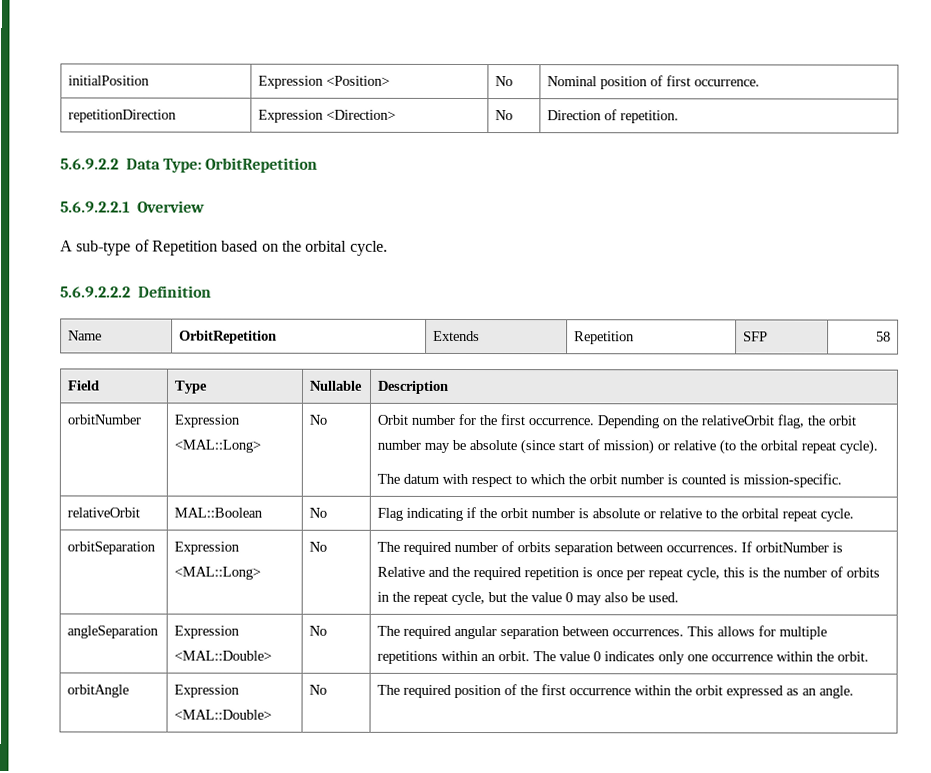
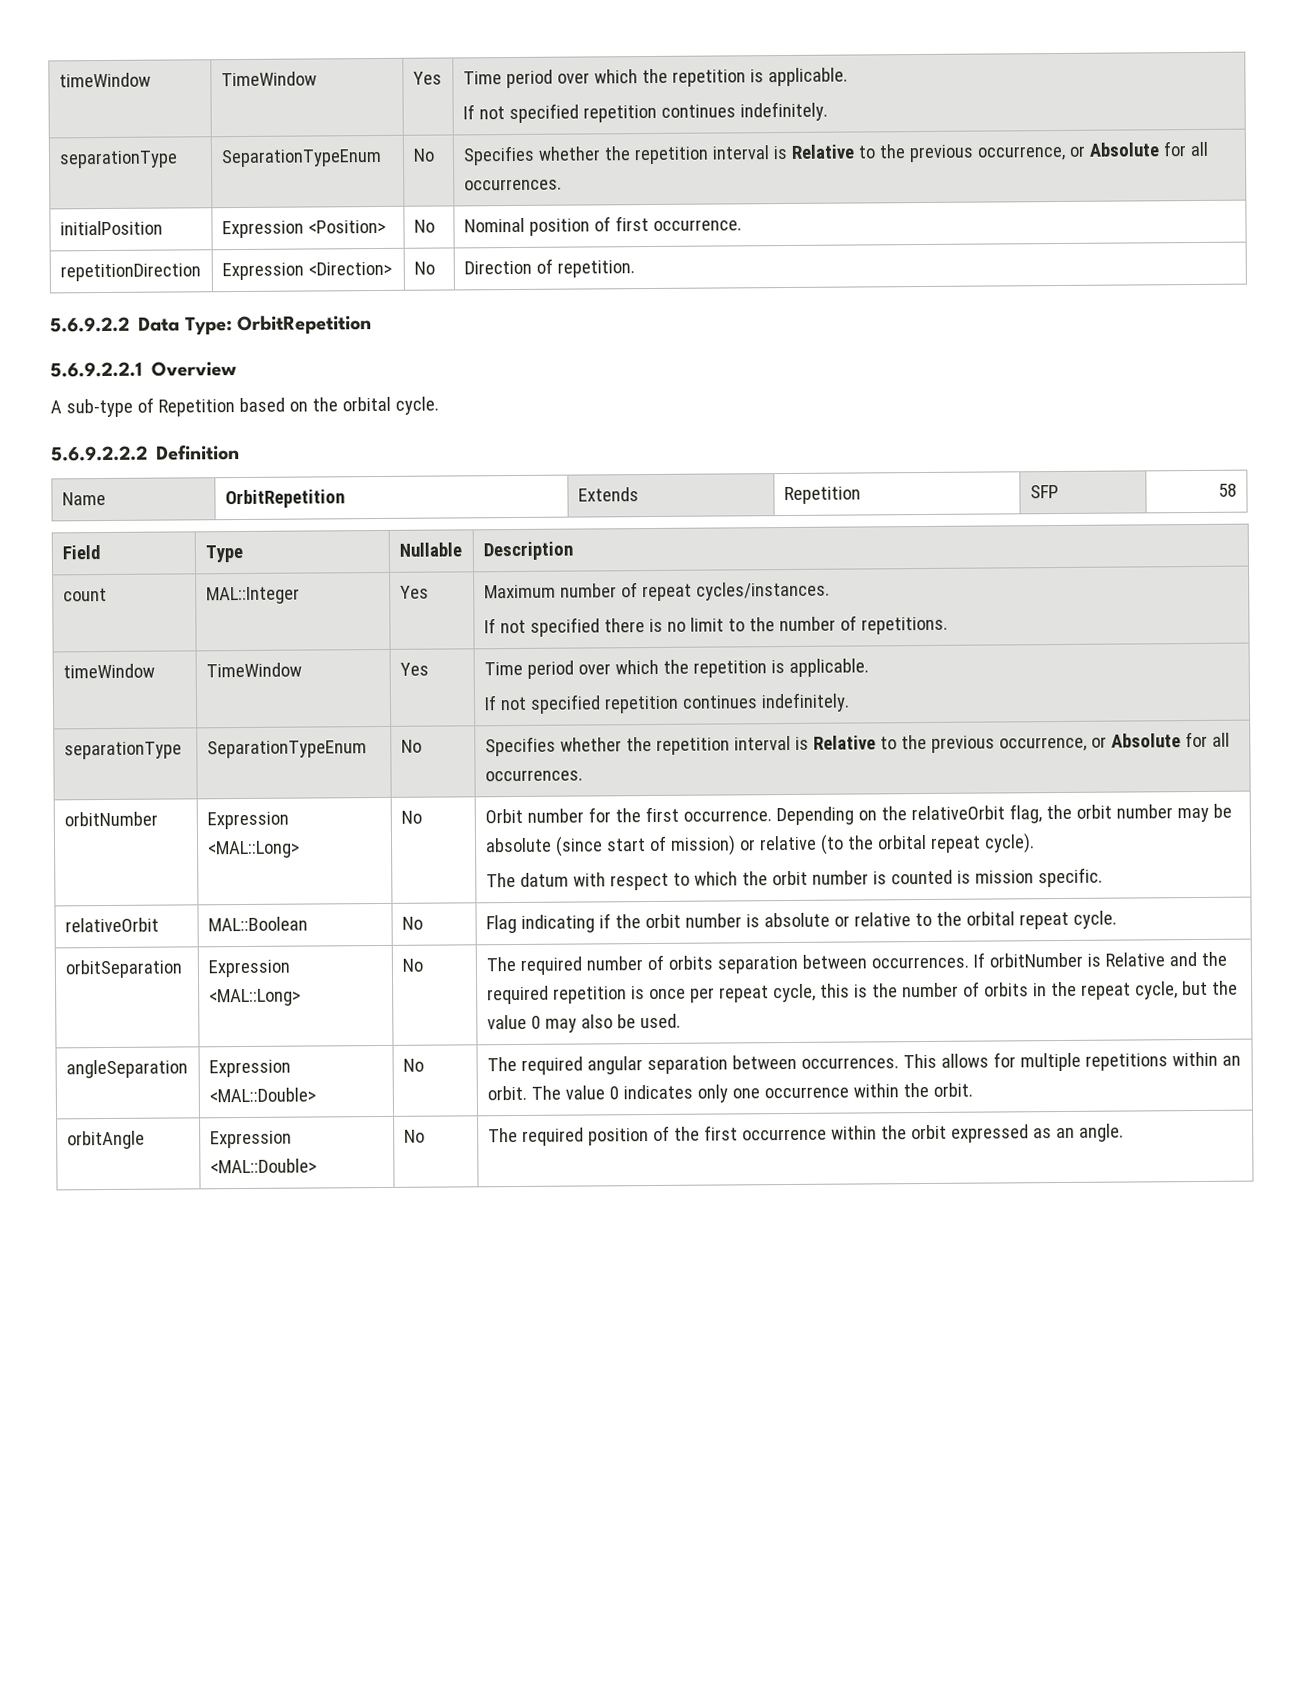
(68, 80) none -> [58,72,151,88] [220,71,317,87] [412,71,442,85] [462,67,848,89] [462,101,828,124] [58,150,178,169] [220,148,382,168] [412,148,435,162] [462,141,1208,166] [463,178,562,191] timeWindow | TimeWindow | Yes | Time period over which the repetition is applicable. // If not specified repetition continues indefinitely. // separationType | SeparationTypeEnum | No | Specifies whether the repetition interval is Relative to the previous occurrence, or Absolute for all occurrences. //
(450, 387) none -> [62,587,107,602] [205,586,300,605] [399,585,429,599] [483,581,830,602] [483,615,948,637] [62,663,155,679] [205,662,302,678] [399,662,429,676] [483,658,869,679] [483,692,850,714] [63,741,182,760] [206,740,367,759] [400,739,422,753] [484,731,1230,757] [484,769,583,782] // count | MAL::Integer | Yes | Maximum number of repeat cycles/instances. // If not specified there is no limit to the number of repetitions. // timeWindow | TimeWindow | Yes | Time period over which the repetition is applicable. // If not specified repetition continues indefinitely. // separationType | SeparationTypeEnum | No | Specifies whether the repetition interval is Relative to the previous occurrence, or Absolute for all occurrences.
[743,473,843,488] mission-specific. -> [974,867,1103,888] mission specific.

